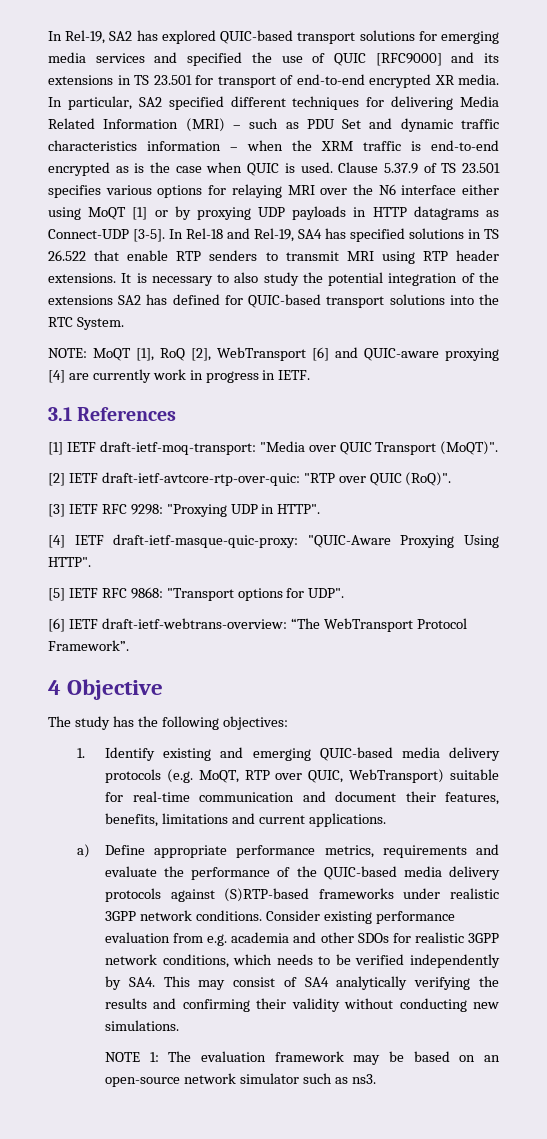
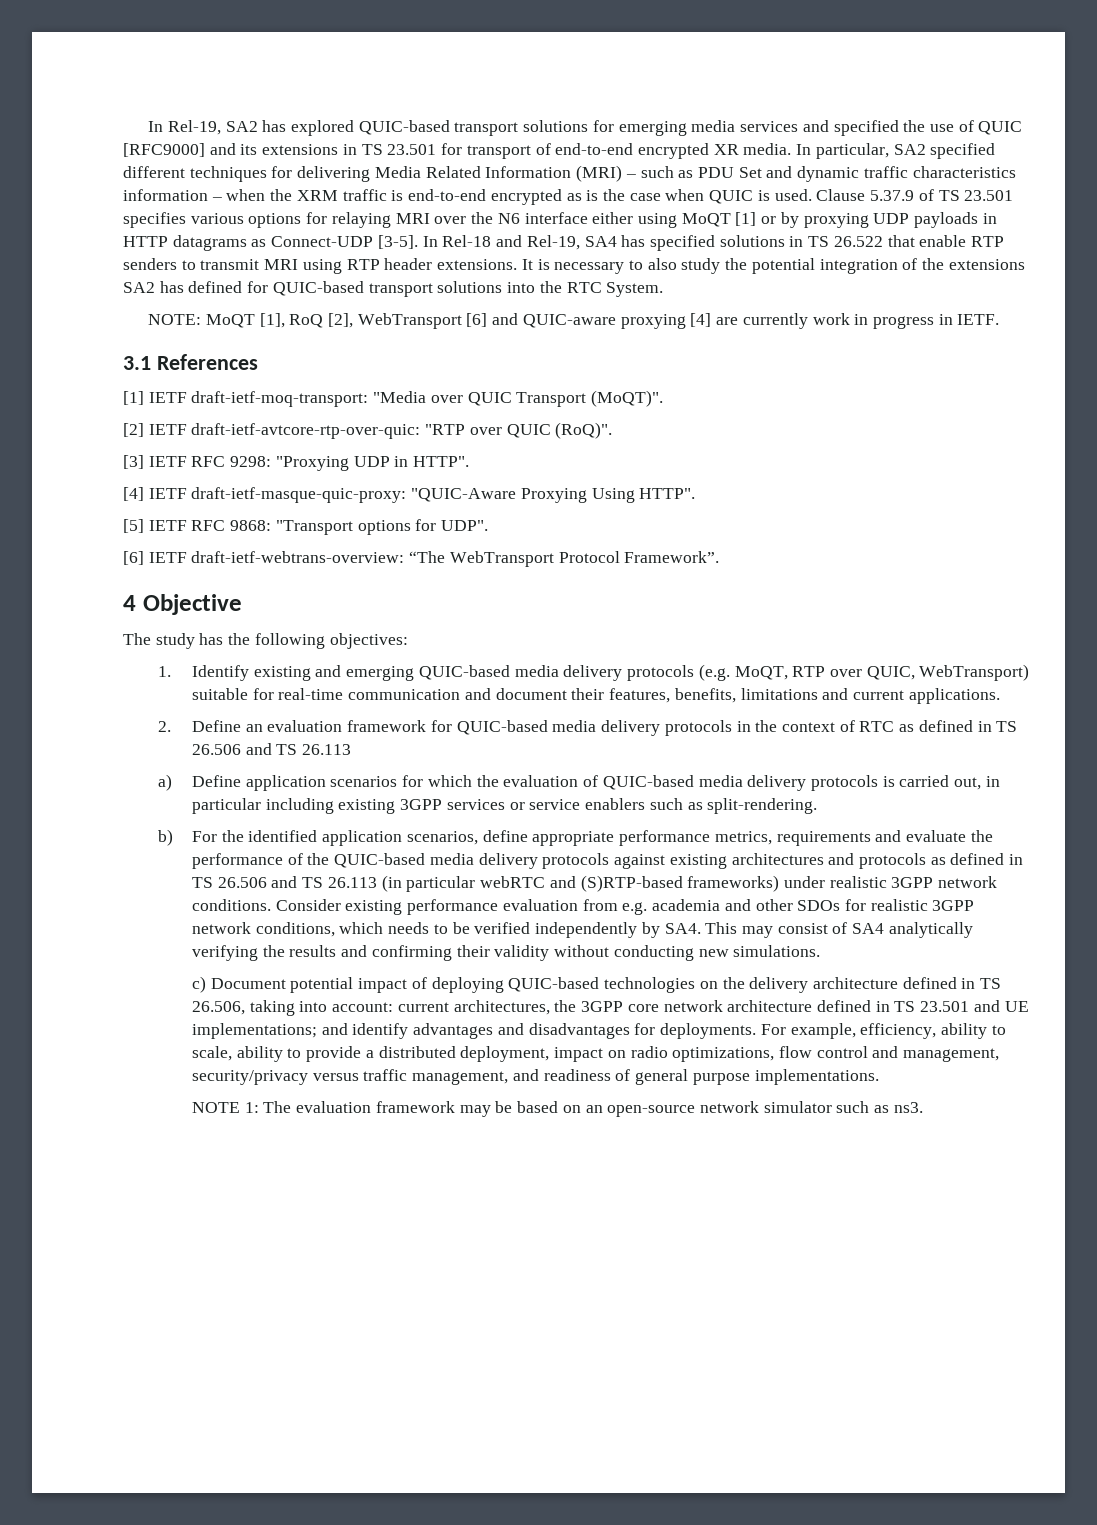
[76,844,146,858] a) Define -> [157,720,1018,736] [192,743,352,755] [157,774,1000,791] [192,798,818,814] [157,829,528,846] 2. Define an evaluation framework for QUIC-based media delivery protocols in the context of RTC as defined in TS 26.506 and TS 26.113 // a) Define application scenarios for which the evaluation of QUIC-based media delivery protocols is carried out, in particular including existing 3GPP services or service enablers such as split-rendering. // b) For the identified application scenarios, define
[224,888,394,902] (S)RTP-based frameworks -> [669,853,1024,869] [192,875,780,892] existing architectures and protocols as defined in TS 26.506 and TS 26.113 (in particular webRTC and (S)RTP-based frameworks)
(180, 1025) none -> [192,976,1002,993] [192,1000,1029,1016] [192,1023,1006,1039] [192,1046,1000,1062] [192,1069,879,1085] // c) Document potential impact of deploying QUIC-based technologies on the delivery architecture defined in TS 26.506, taking into account: current architectures, the 3GPP core network architecture defined in TS 23.501 and UE implementations; and identify advantages and disadvantages for deployments. For example, efficiency, ability to scale, ability to provide a distributed deployment, impact on radio optimizations, flow control and management, security/privacy versus traffic management, and readiness of general purpose implementations.

